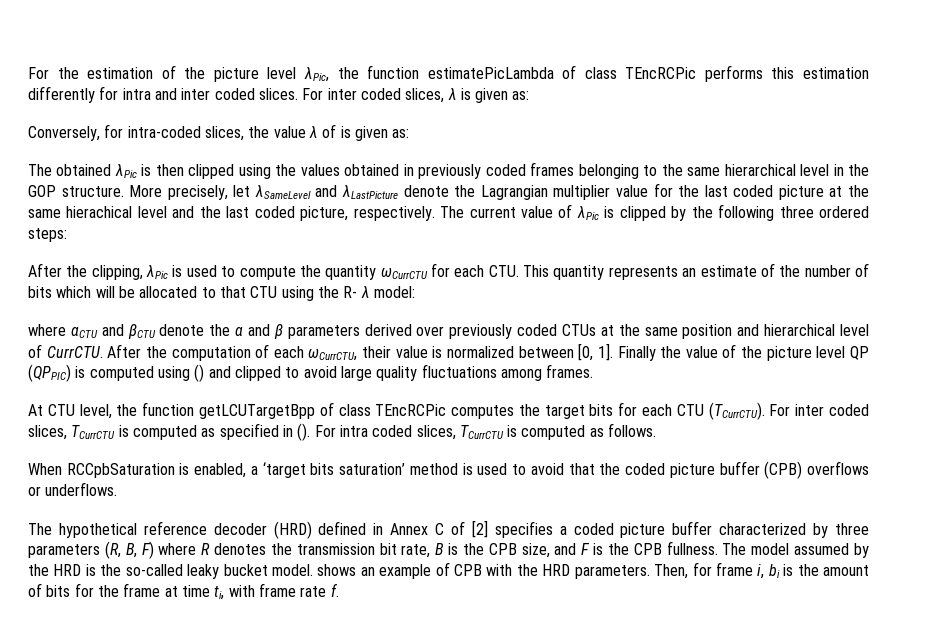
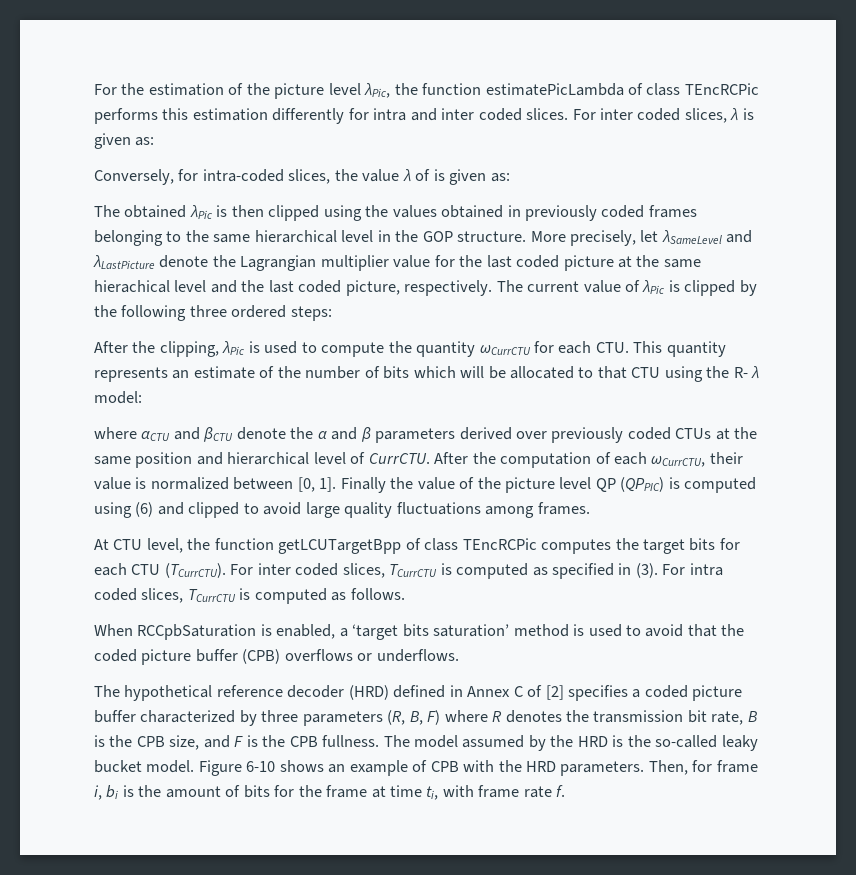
[194,364,205,382] () -> [135,502,154,517] (6)
[297,423,311,441] (). -> [635,563,658,578] (3).
(313, 570) none -> [198,760,276,776] Figure 6-10

